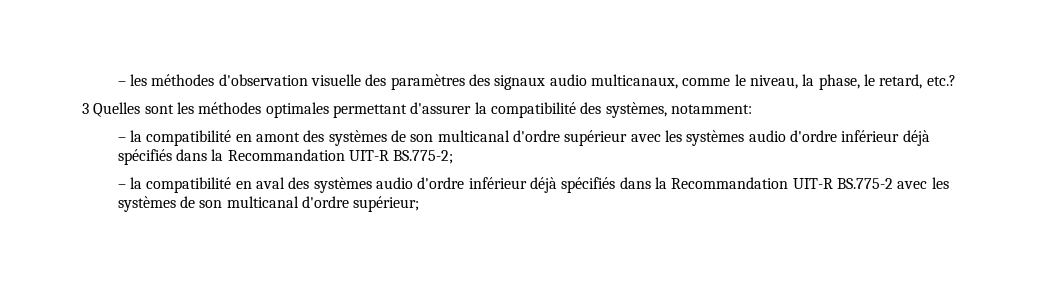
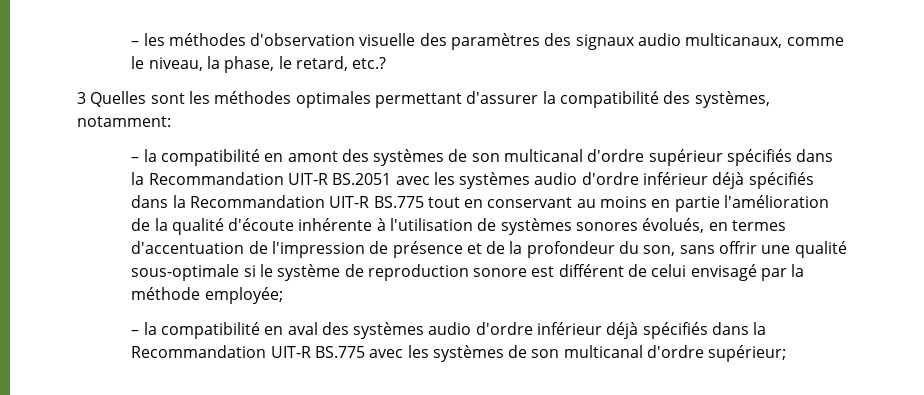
(628, 138) none -> [727,149,834,166] [131,172,392,185] spécifiés dans la Recommandation UIT-R BS.2051
[393,150,454,164] BS.775-2; -> [373,195,830,212] [131,218,787,235] [131,241,847,258] [131,264,805,281] [131,287,283,304] BS.775 tout en conservant au moins en partie l'amélioration de la qualité d'écoute inhérente à l'utilisation de systèmes sonores évolués, en termes d'accentuation de l'impression de présence et de la profondeur du son, sans offrir une qualité sous-optimale si le système de reproduction sonore est différent de celui envisagé par la méthode employée;
[836,178,893,189] BS.775-2 -> [314,346,365,358] BS.775

